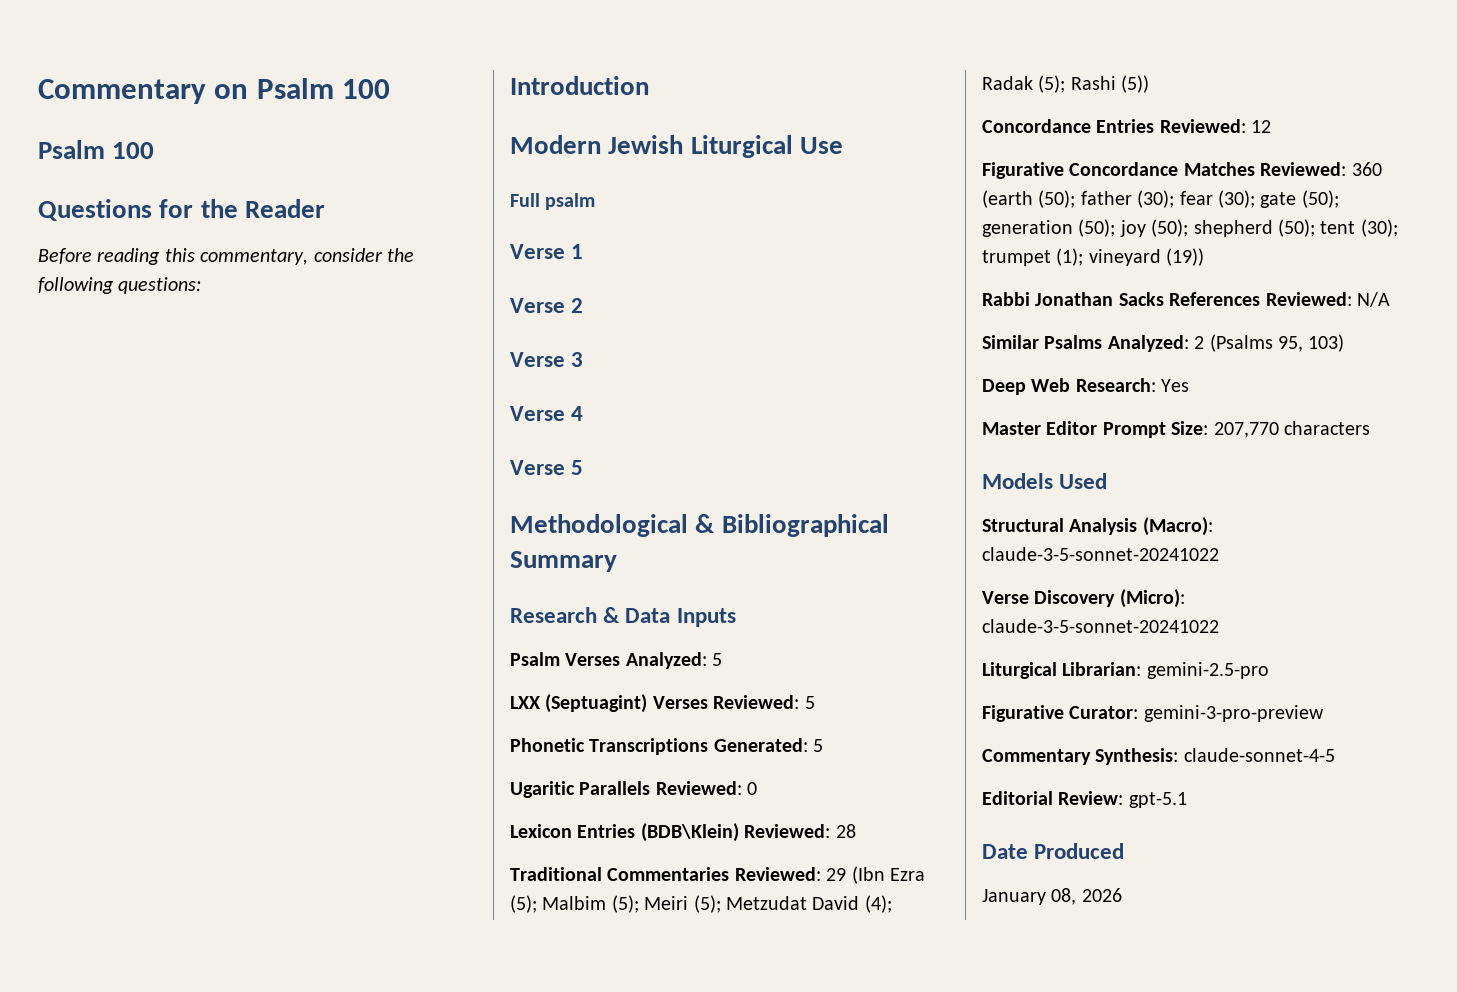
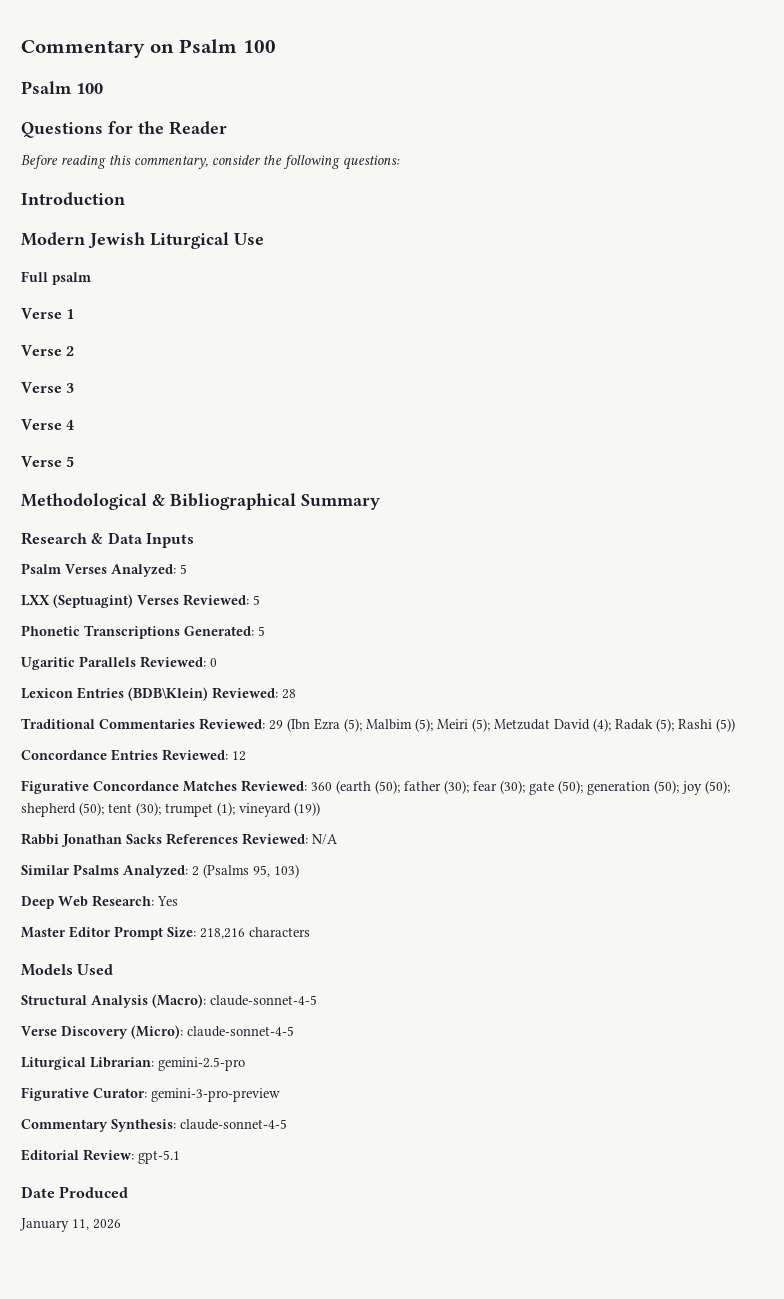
[1213,422,1279,438] 207,770 -> [200,928,245,939] 218,216
[982,547,1219,561] claude-3-5-sonnet-20241022 -> [210,995,317,1006] claude-sonnet-4-5
[982,619,1219,633] claude-3-5-sonnet-20241022 -> [187,1026,294,1037] claude-sonnet-4-5
[1051,888,1077,905] 08, -> [72,1219,89,1230] 11,

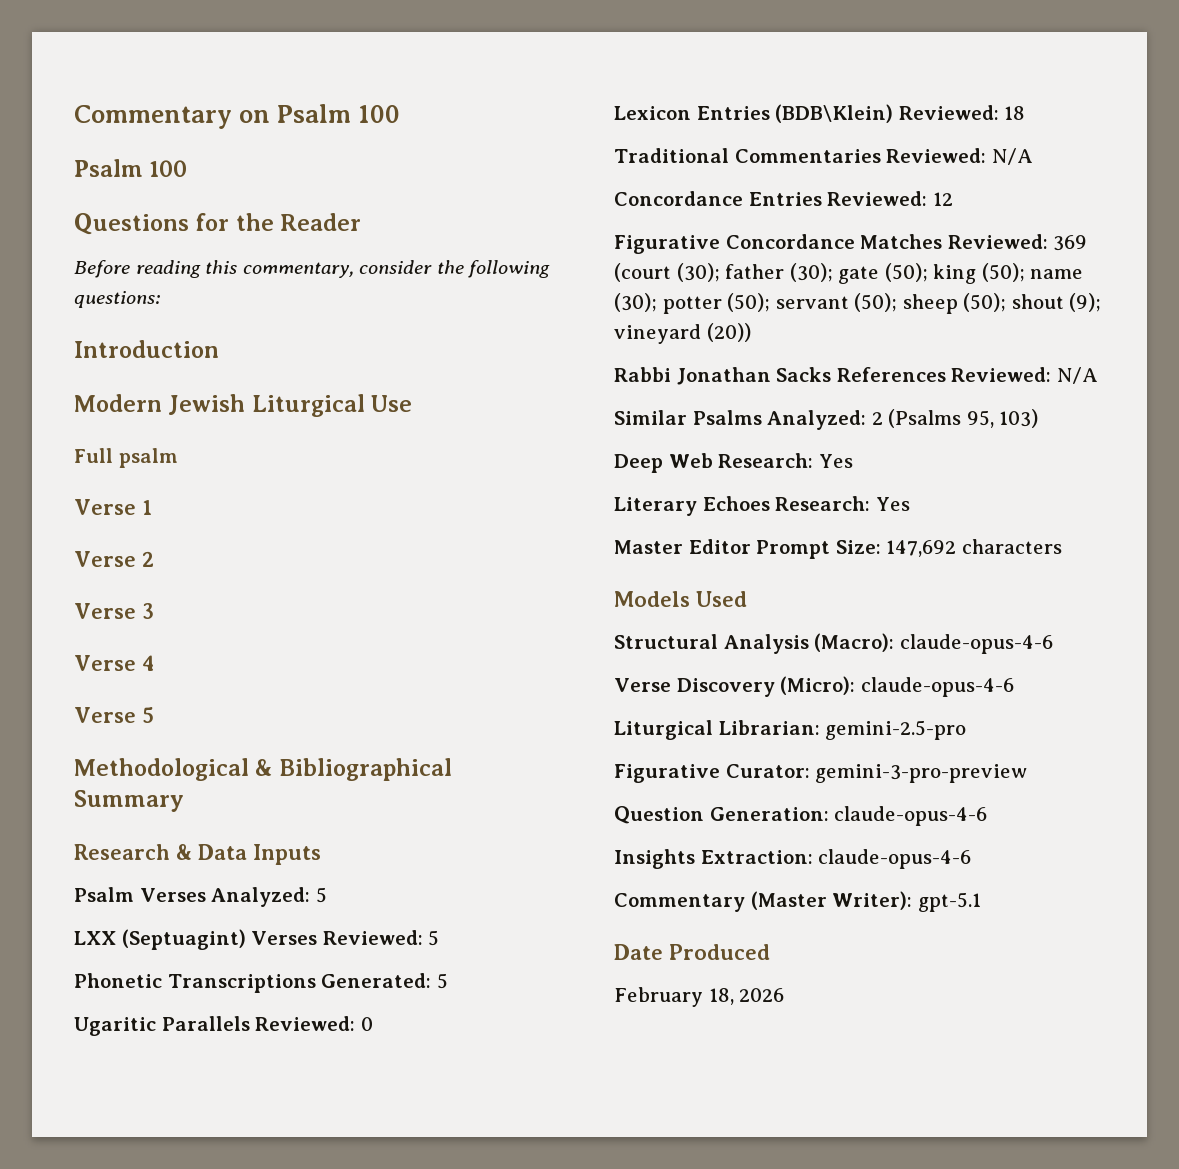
[282,689,296,699] 28 -> [1004,106,1026,120] 18
[269,718,735,732] 29 (Ibn Ezra (5); Malbim (5); Meiri (5); Metzudat David (4); Radak (5); Rashi (5)) -> [991,148,1033,165] N/A
[311,780,730,795] [21,802,320,817] 360 (earth (50); father (30); fear (30); gate (50); generation (50); joy (50); shepherd (50); tent (30); trumpet (1); vineyard (19)) -> [1053,235,1088,251] [614,263,1084,284] [614,293,1102,314] [614,323,751,344] 369 (court (30); father (30); gate (50); king (50); name (30); potter (50); servant (50); sheep (50); shout (9); vineyard (20))
(178, 901) none -> [614,496,910,516] // Literary Echoes Research: Yes
[200,928,245,939] 218,216 -> [886,540,957,557] 147,692
[210,995,317,1006] claude-sonnet-4-5 -> [899,634,1053,654] claude-opus-4-6
[187,1026,294,1037] claude-sonnet-4-5 -> [860,677,1014,697] claude-opus-4-6
[21,1119,287,1132] [21,1149,134,1161] Commentary Synthesis: claude-sonnet-4-5 // Editorial Review: -> [614,806,988,826] [614,849,972,869] [614,891,913,912] Question Generation: claude-opus-4-6 // Insights Extraction: claude-opus-4-6 // Commentary (Master Writer):
[20,1218,89,1232] January 11, -> [614,987,734,1007] February 18,

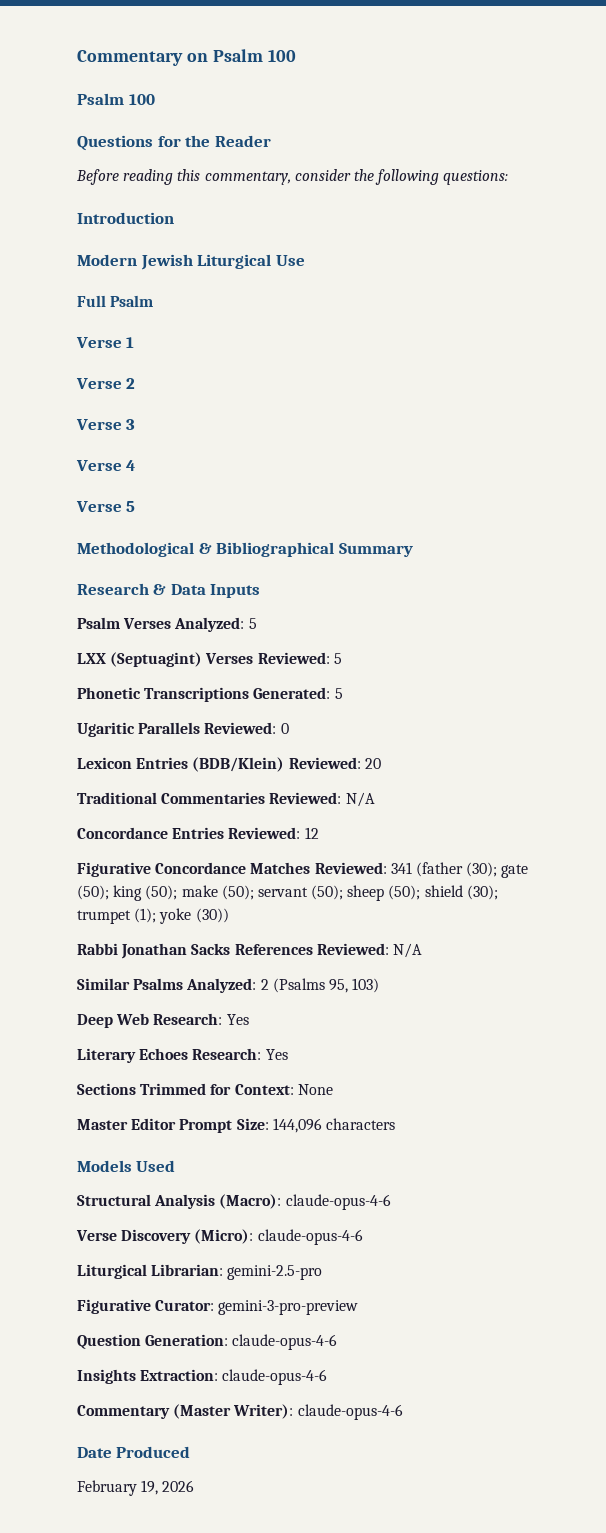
[118,448,178,468] psalm -> [110,295,154,307] Psalm
[775,104,1026,123] (BDB\Klein) Reviewed: 18 -> [192,757,381,772] (BDB/Klein) Reviewed: 20
[1053,235,1088,251] [614,263,785,282] 369 (court (30); father -> [390,862,463,877] 341 (father
[1030,269,1084,279] [614,293,722,314] name (30); potter -> [181,885,218,897] make
[1011,293,1102,312] [614,323,751,344] shout (9); vineyard (20)) -> [424,885,498,900] [77,908,229,924] shield (30); trumpet (1); yoke (30))
(910, 504) none -> [77,1083,333,1095] // Sections Trimmed for Context: None
[886,540,957,557] 147,692 -> [272,1118,322,1133] 144,096
[917,892,981,912] gpt-5.1 -> [297,1404,403,1420] claude-opus-4-6
[708,988,734,1005] 18, -> [141,1480,159,1495] 19,

